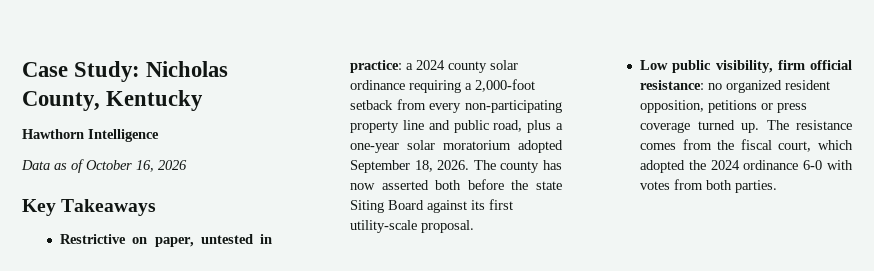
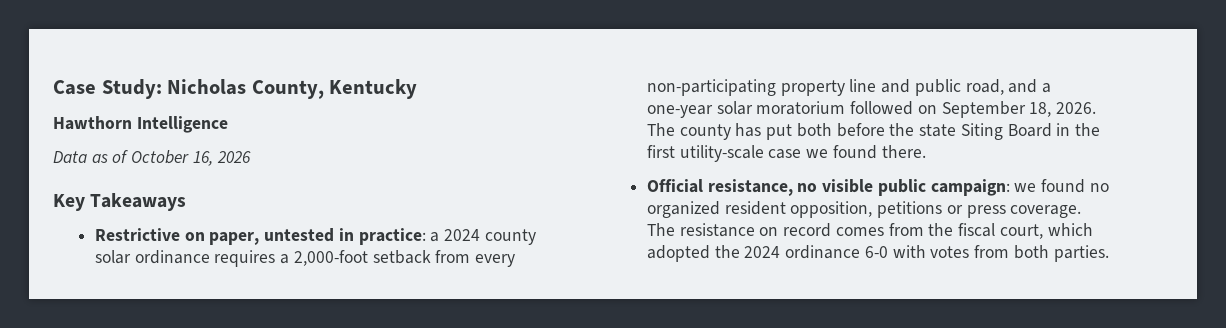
[409,80,462,93] requiring -> [214,250,276,267] requires
[527,120,552,133] plus -> [1008,79,1038,93] and
[518,140,563,153] adopted -> [850,101,937,115] followed on
[350,180,429,190] now asserted -> [766,124,793,140] put
[427,199,514,213] [350,220,475,233] [640,60,852,73] [640,80,705,90] against its first utility-scale proposal. // Low public visibility, firm official resistance: -> [1056,123,1101,136] [647,145,926,162] [647,179,1086,196] in the first utility-scale case we found there. // Official resistance, no visible public campaign: we found
[640,120,852,133] coverage turned up. The resistance -> [1010,205,1082,218] [647,223,832,237] coverage. The resistance on record

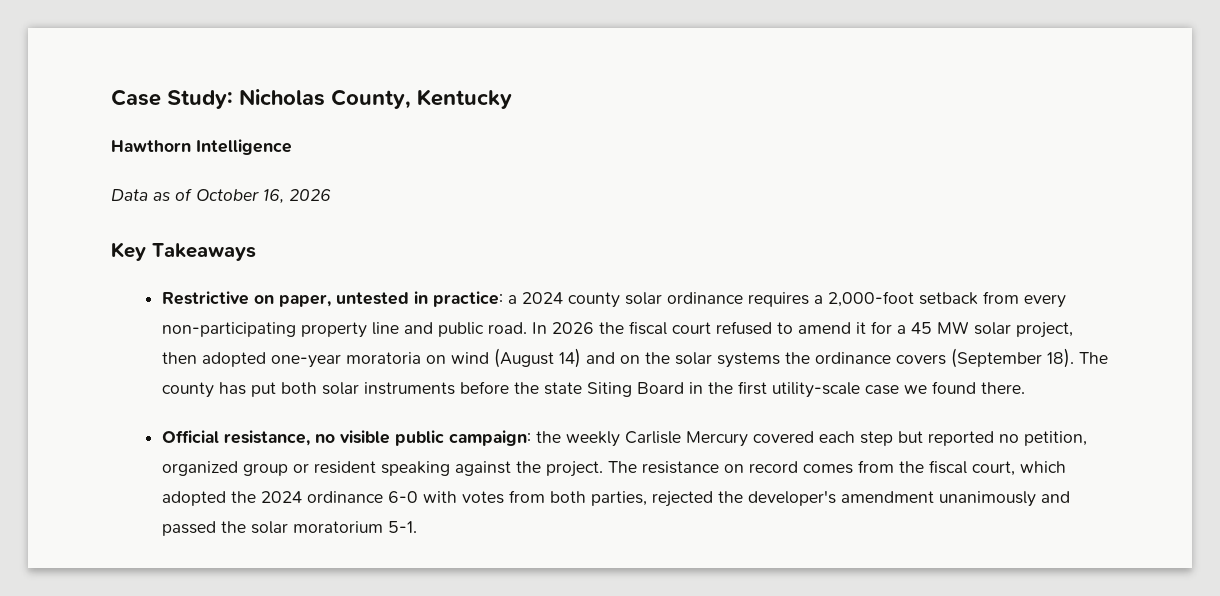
[965,79,1052,95] [647,101,1097,118] road, and a one-year solar moratorium followed on September 18, 2026. -> [487,321,1073,338] [161,348,1074,368] road. In 2026 the fiscal court refused to amend it for a 45 MW solar project, then adopted one-year moratoria on wind (August 14) and on the solar systems the ordinance covers (September 18).
(832, 130) none -> [321,382,455,395] solar instruments
[1014,179,1109,193] [647,201,1082,218] we found no organized resident opposition, petitions or press coverage. -> [535,431,1087,447] [161,461,603,477] the weekly Carlisle Mercury covered each step but reported no petition, organized group or resident speaking against the project.
[1053,245,1109,262] parties. -> [590,490,1070,507] [161,521,417,536] parties, rejected the developer's amendment unanimously and passed the solar moratorium 5-1.

